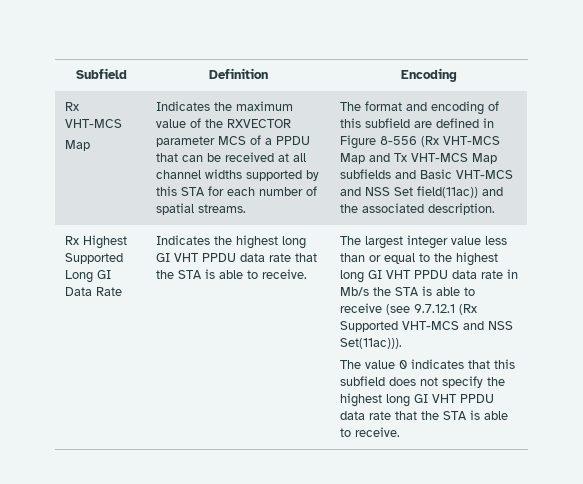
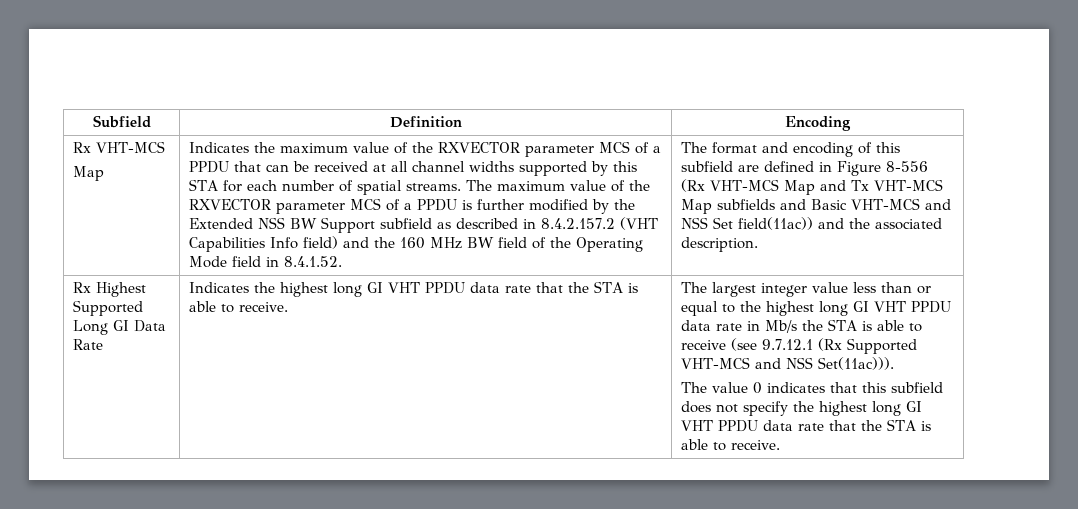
(246, 208) none -> [465,180,650,192] [188,198,635,214] [188,217,658,233] [188,236,643,252] [188,256,342,268] The maximum value of the RXVECTOR parameter MCS of a PPDU is further modified by the Extended NSS BW Support subfield as described in 8.4.2.157.2 (VHT Capabilities Info field) and the 160 MHz BW field of the Operating Mode field in 8.4.1.52.

